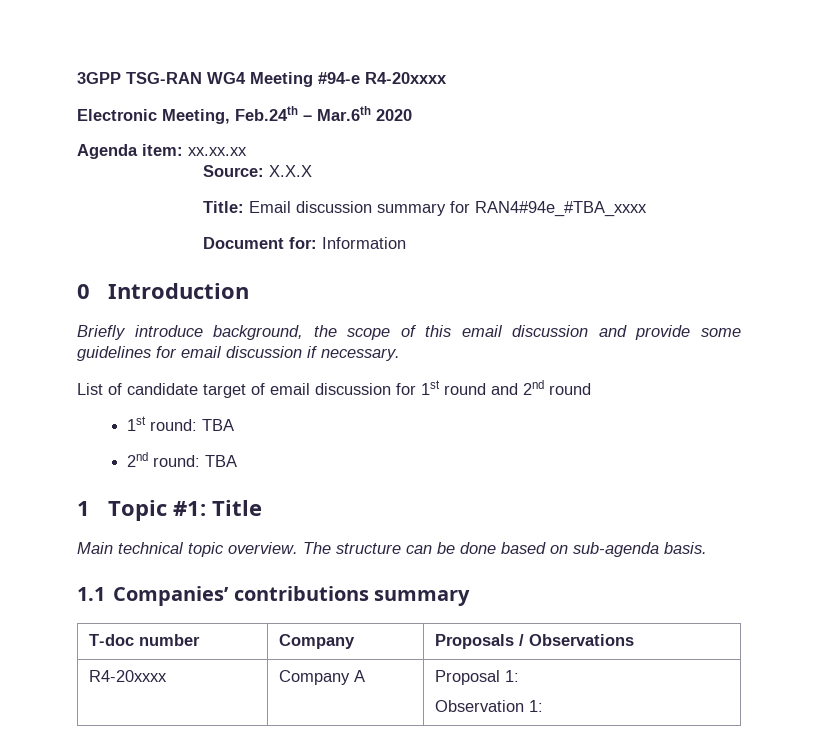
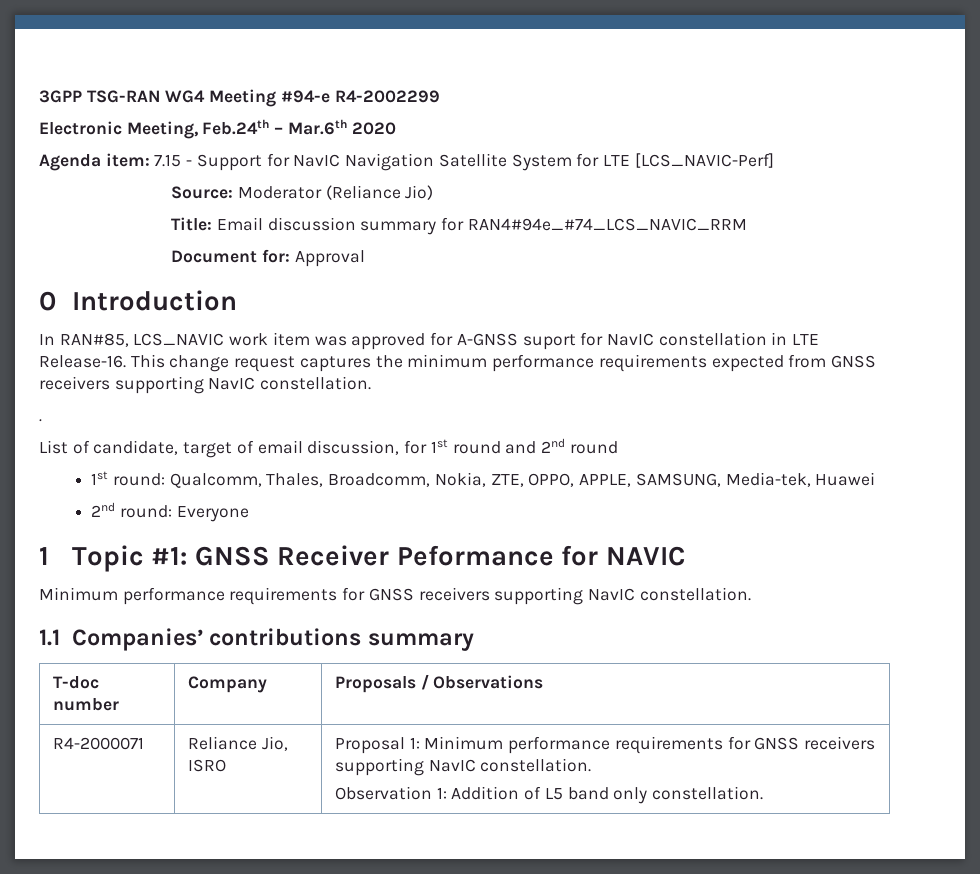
[365,72,447,84] R4-20xxxx -> [334,90,440,103] R4-2002299
[188,147,247,156] [202,165,312,177] xx.xx.xx // Source: X.X.X -> [154,153,774,171] [171,185,434,200] 7.15 - Support for NavIC Navigation Satellite System for LTE [LCS_NAVIC-Perf] // Source: Moderator (Reliance Jio)
[474,201,647,217] RAN4#94e_#TBA_xxxx -> [467,218,747,231] RAN4#94e_#74_LCS_NAVIC_RRM
[321,237,406,249] Information -> [294,250,365,267] Approval
[77,325,741,340] [77,346,400,361] Briefly introduce background, the scope of this email discussion and provide some guidelines for email discussion if necessary. -> [39,332,820,350] [39,354,876,372] [39,376,372,394] [39,419,42,422] In RAN#85, LCS_NAVIC work item was approved for A-GNSS suport for NavIC constellation in LTE Release-16. This change request captures the minimum performance requirements expected from GNSS receivers supporting NavIC constellation. // .
[127,383,198,395] candidate -> [93,440,179,455] candidate,
[315,383,391,395] discussion -> [307,440,400,455] discussion,
[201,419,234,431] TBA -> [169,472,876,488] Qualcomm, Thales, Broadcomm, Nokia, ZTE, OPPO, APPLE, SAMSUNG, Media-tek, Huawei
[204,455,237,467] TBA -> [176,506,249,522] Everyone
[212,500,263,516] [77,542,707,557] Title // Main technical topic overview. The structure can be done based on sub-agenda basis. -> [194,545,685,566] [39,587,751,605] GNSS Receiver Peformance for NAVIC // Minimum performance requirements for GNSS receivers supporting NavIC constellation.
[88,670,167,682] [278,670,365,685] [434,670,519,685] [434,700,543,712] R4-20xxxx | Company A | Proposal 1: // Observation 1: -> [52,737,144,750] [187,736,288,751] [187,759,226,772] [334,736,875,754] [334,758,592,776] [334,786,763,804] R4-2000071 | Reliance Jio, ISRO | Proposal 1: Minimum performance requirements for GNSS receivers supporting NavIC constellation. // Observation 1: Addition of L5 band only constellation.

